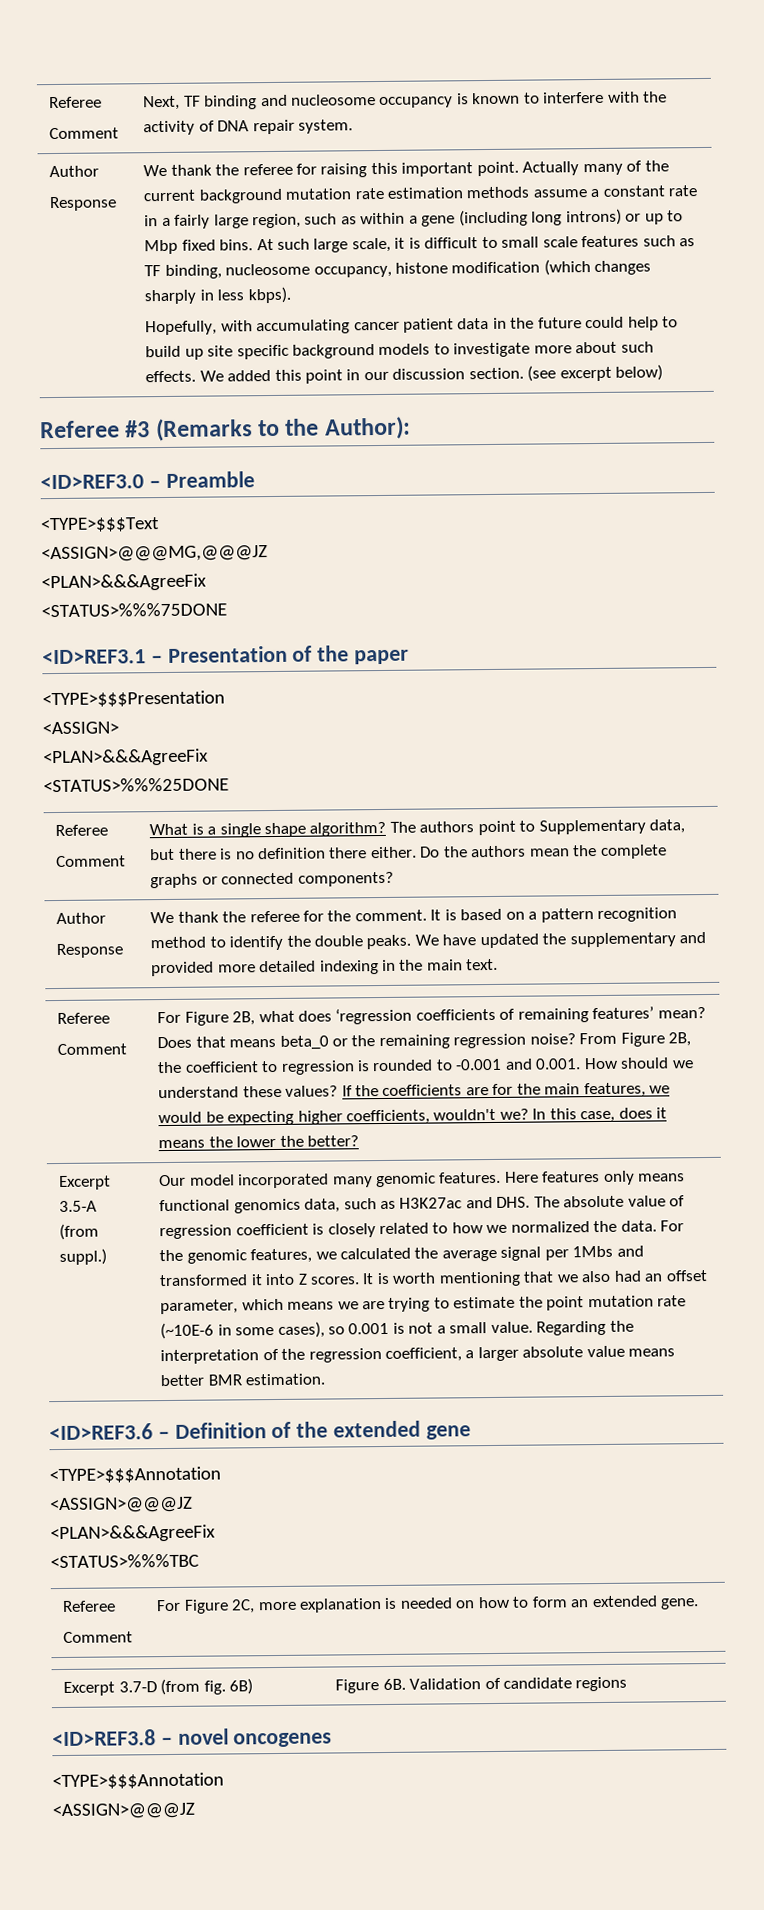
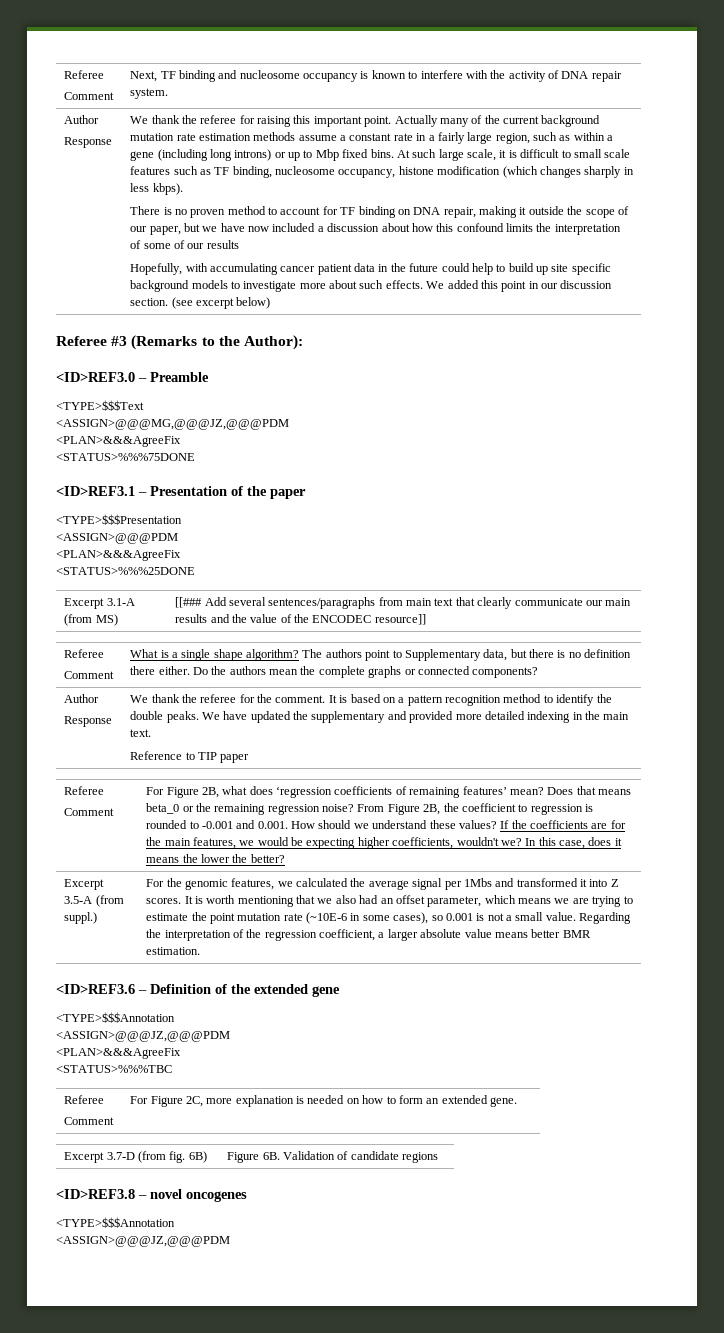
(291, 295) none -> [130,206,629,218] [130,223,621,235] [130,240,239,249] // There is no proven method to account for TF binding on DNA repair, making it outside the scope of our paper, but we have now included a discussion about how this confound limits the interpretation of some of our results
[41,545,268,563] <ASSIGN>@@@MG,@@@JZ -> [56,419,289,430] <ASSIGN>@@@MG,@@@JZ,@@@PDM
[42,721,119,735] <ASSIGN> -> [56,533,178,544] <ASSIGN>@@@PDM
(229, 785) none -> [64,598,135,609] [64,614,118,626] [175,597,632,609] [175,614,426,625] // Excerpt 3.1-A (from MS) | [[### Add several sentences/paragraphs from main text that clearly communicate our main results and the value of the ENCODEC resource]]
(499, 964) none -> [130,751,250,763] // Reference to TIP paper
[159,1170,686,1189] [159,1195,686,1214] [159,1220,657,1240] Our model incorporated many genomic features. Here features only means functional genomics data, such as H3K27ac and DHS. The absolute value of regression coefficient is closely related to how we normalized the data. -> (98, 918) none
[50,1496,193,1514] <ASSIGN>@@@JZ -> [56,1031,230,1042] <ASSIGN>@@@JZ,@@@PDM
[52,1802,195,1820] <ASSIGN>@@@JZ -> [56,1236,230,1247] <ASSIGN>@@@JZ,@@@PDM

